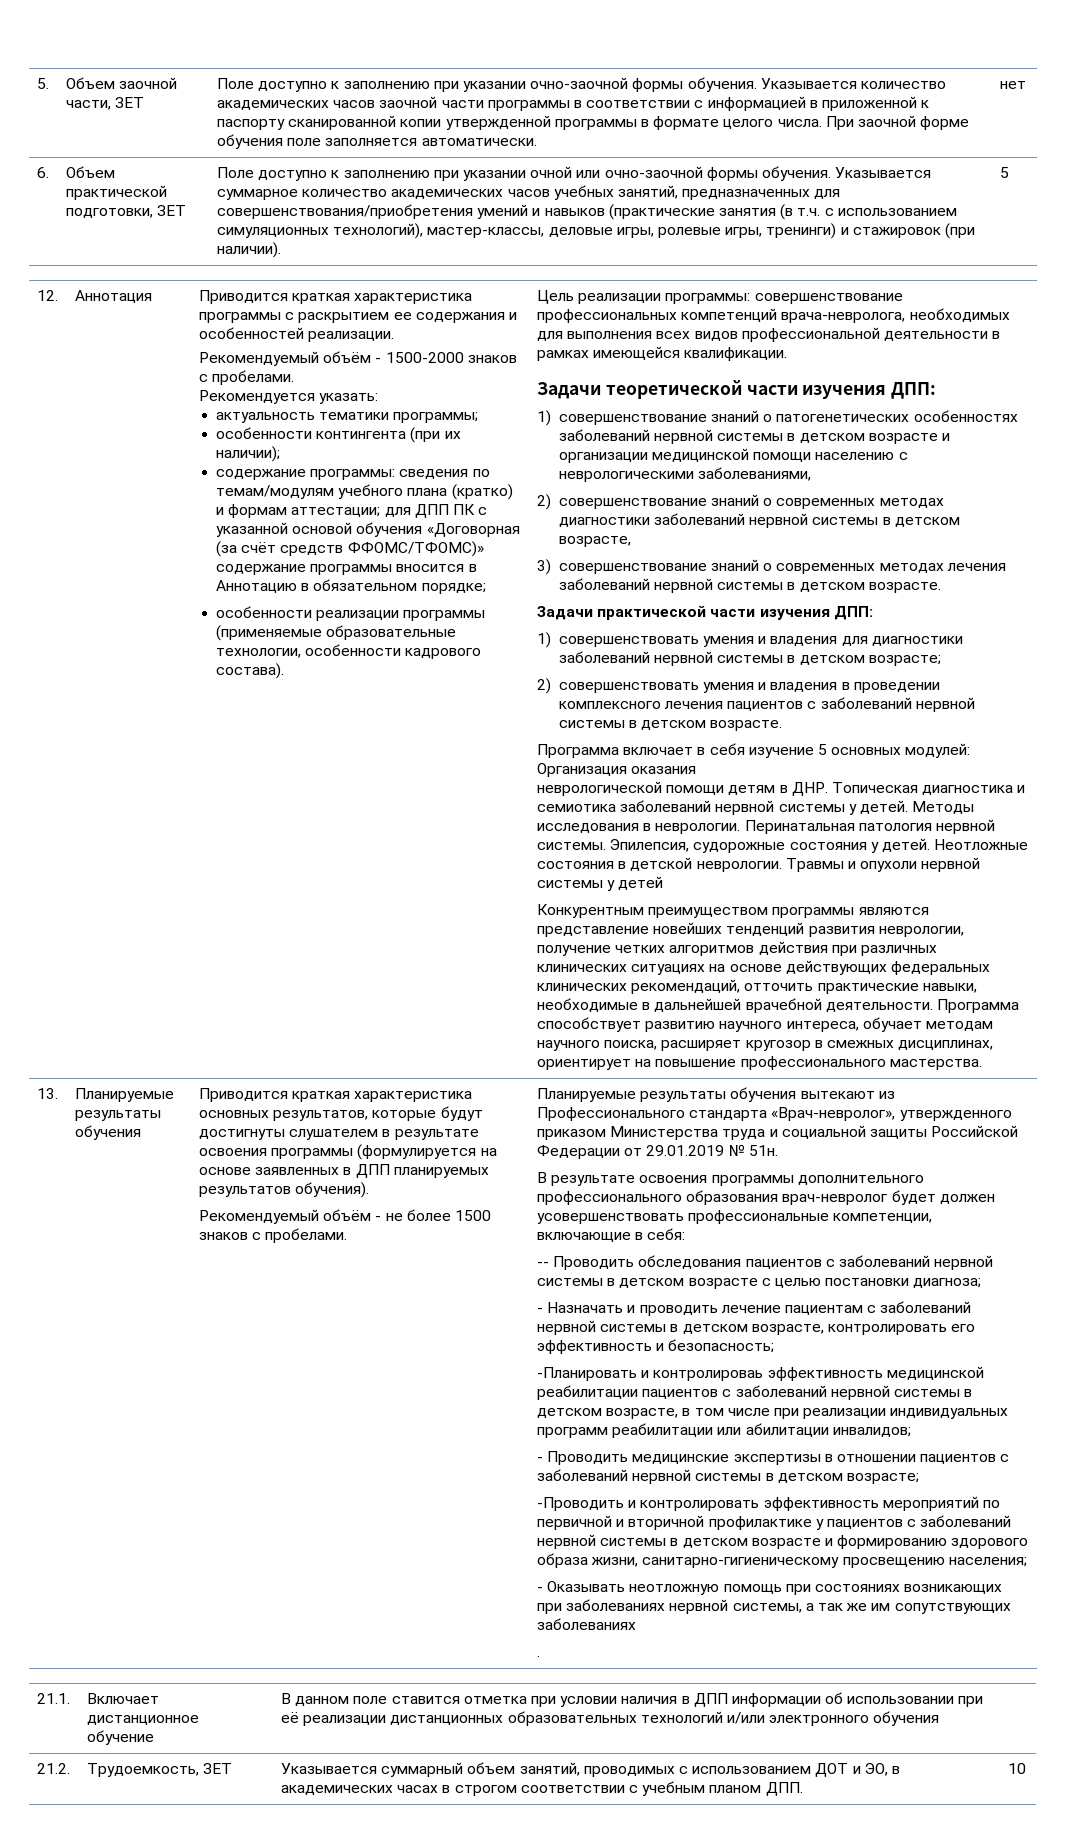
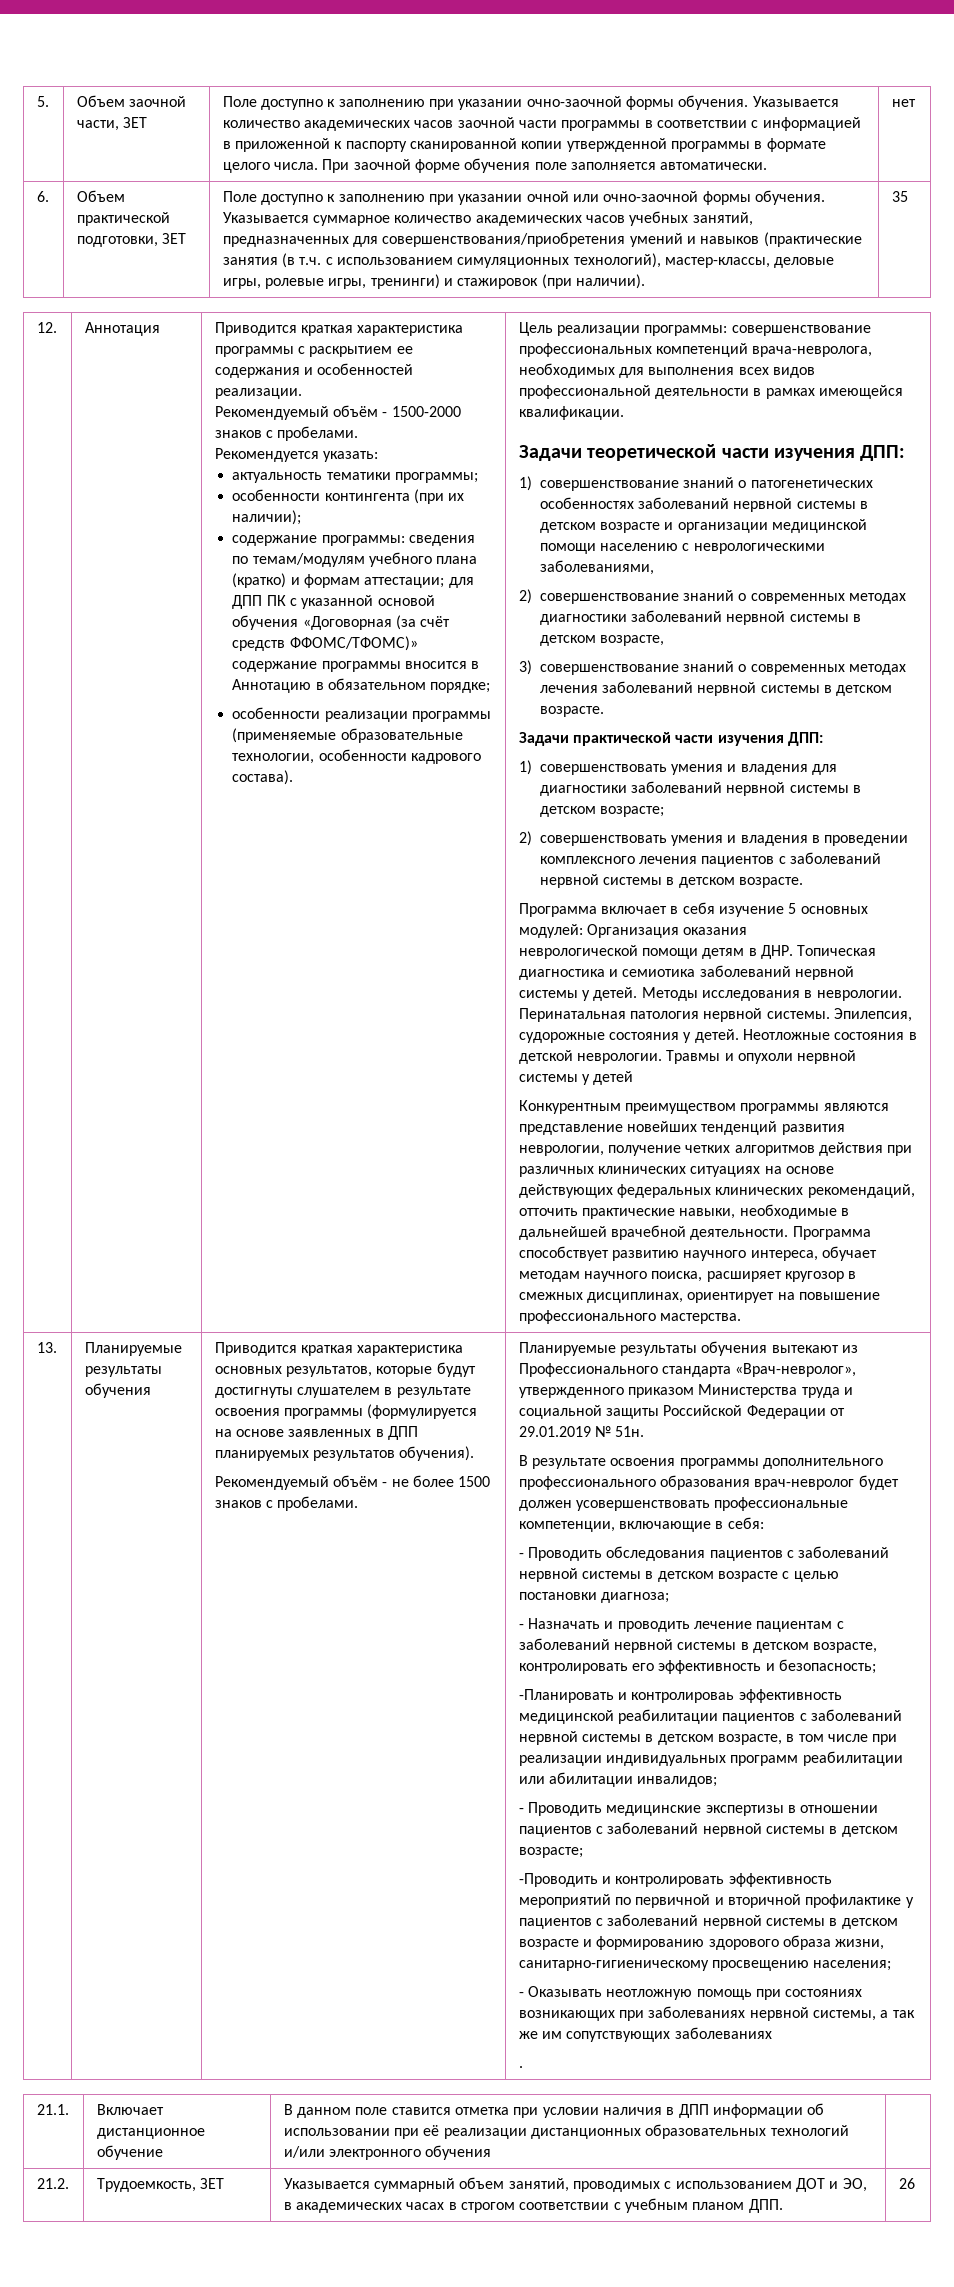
[1000,167,1010,178] 5 -> [891,191,908,202] 35
[537,1262,550,1267] -- -> [518,1553,524,1558] -
[1008,1763,1027,1774] 10 -> [898,2178,915,2189] 26

